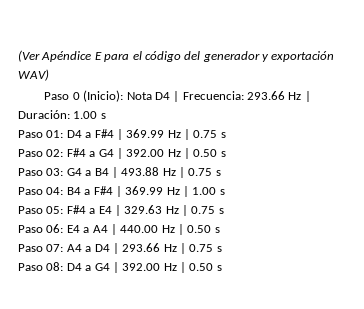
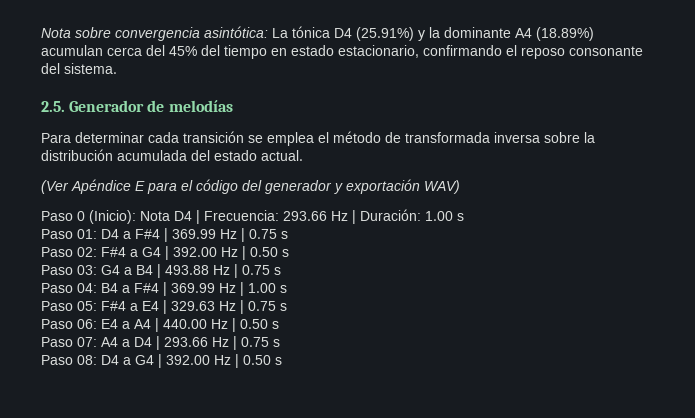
(18, 56) none -> [41,26,594,41] [41,45,643,59] [41,63,117,74] [41,100,233,112] [41,131,595,146] [41,149,303,161] Nota sobre convergencia asintótica: La tónica D4 (25.91%) y la dominante A4 (18.89%) acumulan cerca del 45% del tiempo en estado estacionario, confirmando el reposo consonante del sistema. // 2.5. Generador de melodías // Para determinar cada transición se emplea el método de transformada inversa sobre la distribución acumulada del estado actual. //

